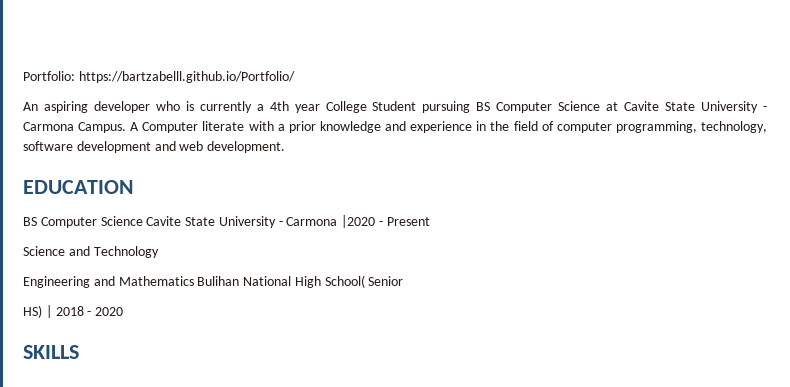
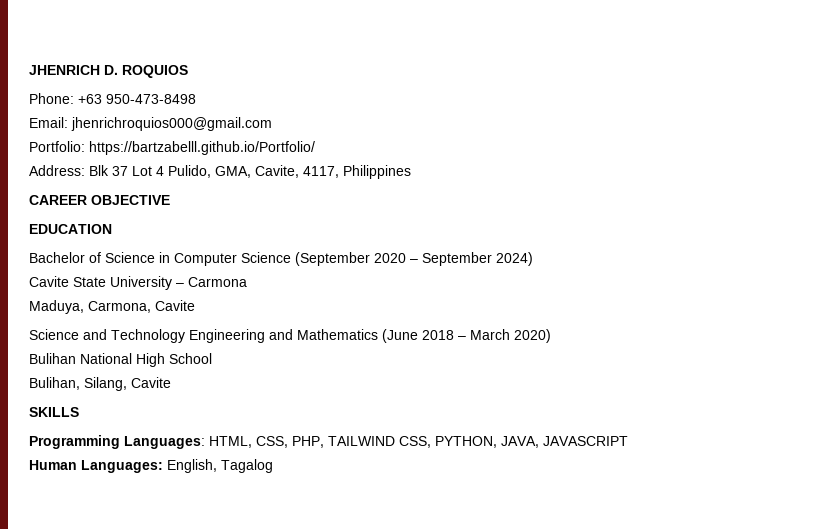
[23,71,295,83] [23,101,767,113] [23,121,768,133] [23,141,286,153] [23,180,133,194] [23,215,430,228] Portfolio: https://bartzabelll.github.io/Portfolio/ // An aspiring developer who is currently a 4th year College Student pursuing BS Computer Science at Cavite State University - Carmona Campus. A Computer literate with a prior knowledge and experience in the field of computer programming, technology, software development and web development. // EDUCATION // BS Computer Science Cavite State University - Carmona |2020 - Present -> [29,65,188,78] [29,93,196,104] [29,117,272,131] [29,141,315,155] [29,165,411,179] [29,195,170,205] [29,224,112,234] [29,252,533,266] [29,276,247,290] [29,300,195,314] JHENRICH D. ROQUIOS // Phone: +63 950-473-8498 // Email: jhenrichroquios000@gmail.com // Portfolio: https://bartzabelll.github.io/Portfolio/ // Address: Blk 37 Lot 4 Pulido, GMA, Cavite, 4117, Philippines // CAREER OBJECTIVE // EDUCATION // Bachelor of Science in Computer Science (September 2020 – September 2024) // Cavite State University – Carmona // Maduya, Carmona, Cavite
(159, 252) // -> (185, 336) none
[197,275,404,288] [23,305,124,318] [23,345,79,359] Bulihan National High School( Senior // HS) | 2018 - 2020 // SKILLS -> [382,329,551,343] [29,353,212,367] [29,377,171,391] [29,407,79,417] [29,435,628,449] [29,459,273,473] (June 2018 – March 2020) // Bulihan National High School // Bulihan, Silang, Cavite // SKILLS // Programming Languages: HTML, CSS, PHP, TAILWIND CSS, PYTHON, JAVA, JAVASCRIPT // Human Languages: English, Tagalog

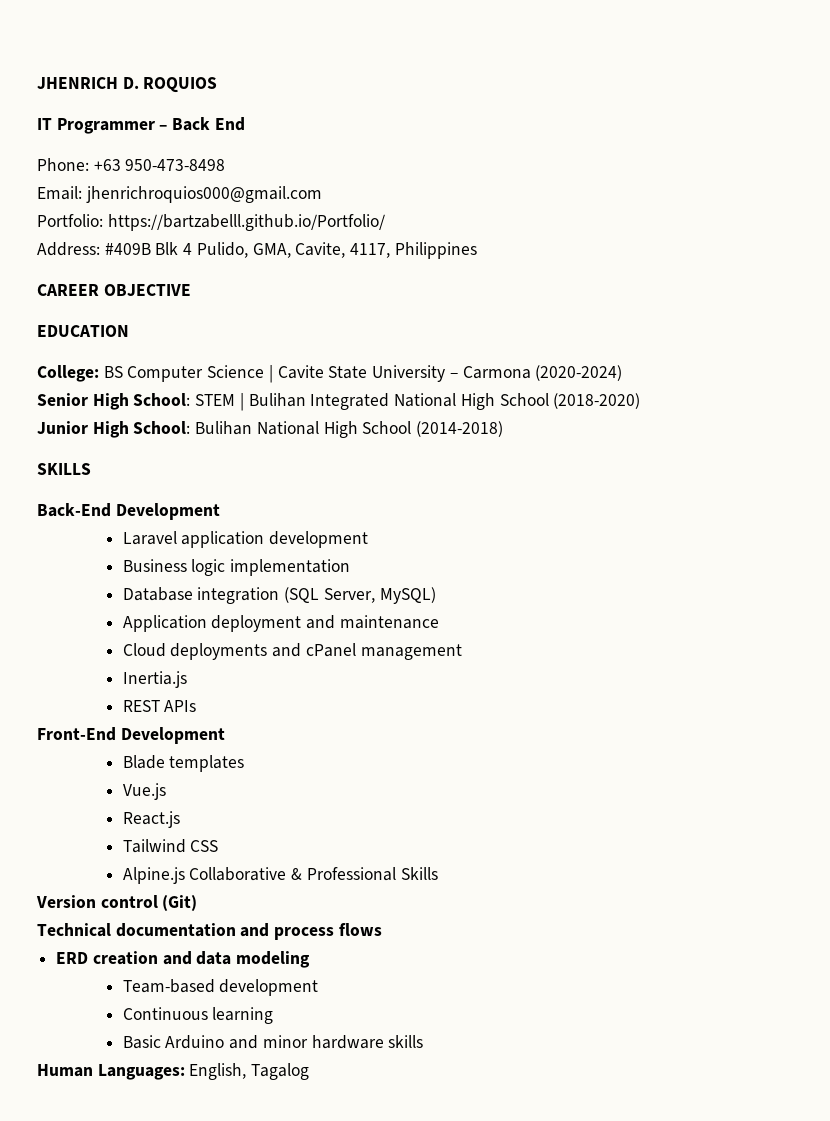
(188, 71) none -> [37,117,245,134] // IT Programmer – Back End
[89,165,152,176] Blk 37 Lot -> [104,242,179,255] #409B Blk
[29,252,533,266] Bachelor of Science in Computer Science (September 2020 – September 2024) // -> [37,365,273,383] College: BS Computer Science |
[29,300,195,314] [29,329,551,343] [29,353,212,367] [29,377,171,391] [29,407,79,417] [29,435,628,449] // Maduya, Carmona, Cavite // Science and Technology Engineering and Mathematics (June 2018 – March 2020) // Bulihan National High School // Bulihan, Silang, Cavite // SKILLS // Programming Languages: HTML, CSS, PHP, TAILWIND CSS, PYTHON, JAVA, JAVASCRIPT -> [535,365,623,381] [37,393,641,411] [37,421,504,438] [37,463,91,475] [37,503,220,520] [122,531,369,548] [122,559,351,576] [122,587,436,604] [122,615,439,632] [122,643,462,660] [122,671,187,688] [122,700,197,712] [37,727,225,744] [122,755,245,772] [122,783,166,800] [122,811,180,828] [122,839,219,853] [122,867,438,884] [36,895,198,911] [37,923,382,940] [56,951,311,968] [122,979,319,996] [122,1007,274,1024] [122,1035,424,1049] (2020-2024) // Senior High School: STEM | Bulihan Integrated National High School (2018-2020) // Junior High School: Bulihan National High School (2014-2018) // SKILLS // Back-End Development // Laravel application development // Business logic implementation // Database integration (SQL Server, MySQL) // Application deployment and maintenance // Cloud deployments and cPanel management // Inertia.js // REST APIs // Front-End Development // Blade templates // Vue.js // React.js // Tailwind CSS // Alpine.js Collaborative & Professional Skills // Version control (Git) // Technical documentation and process flows // ERD creation and data modeling // Team-based development // Continuous learning // Basic Arduino and minor hardware skills

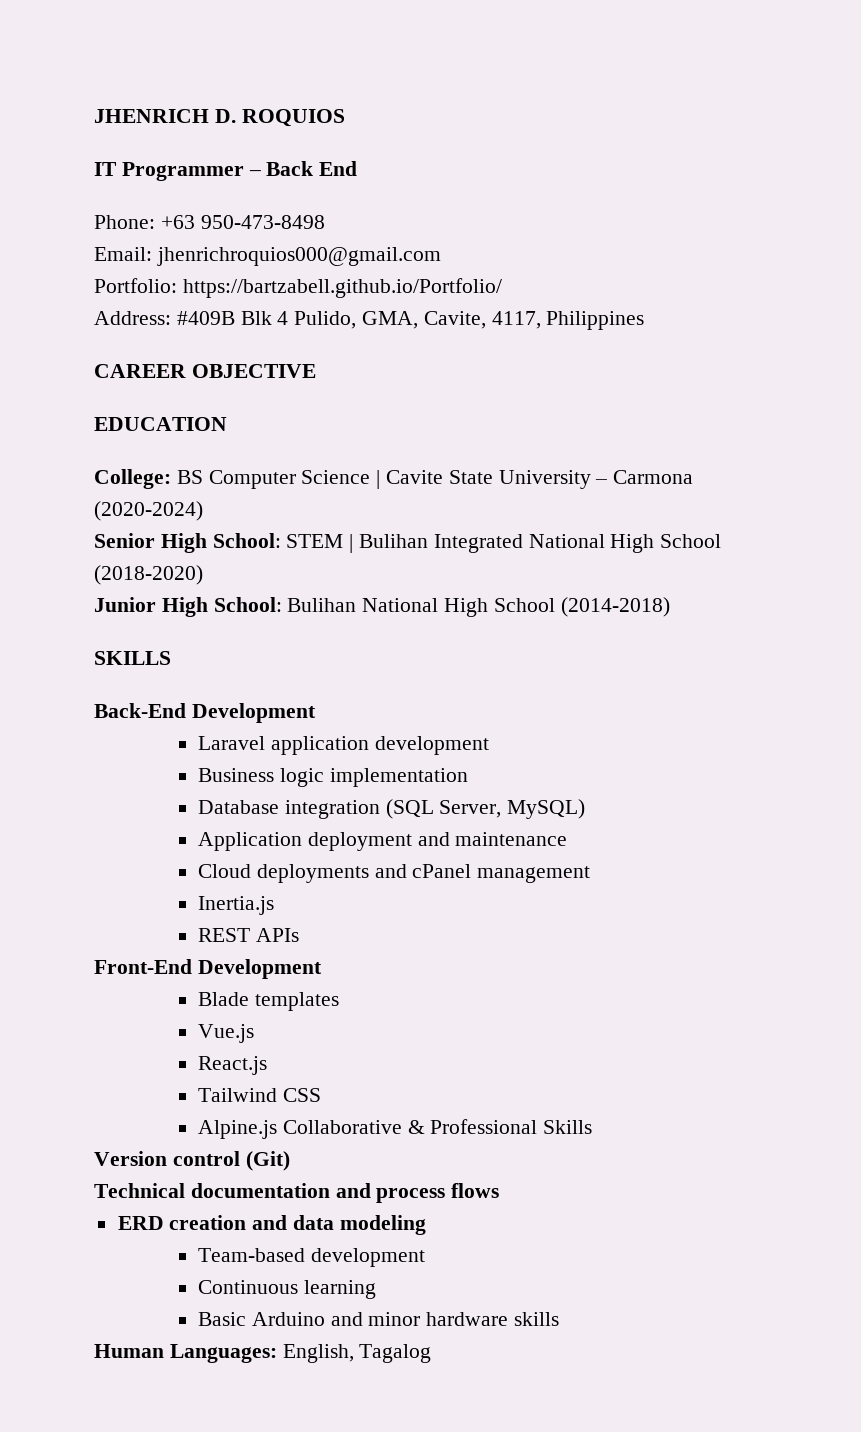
[107,214,385,231] https://bartzabelll.github.io/Portfolio/ -> [182,278,502,298] https://bartzabell.github.io/Portfolio/

